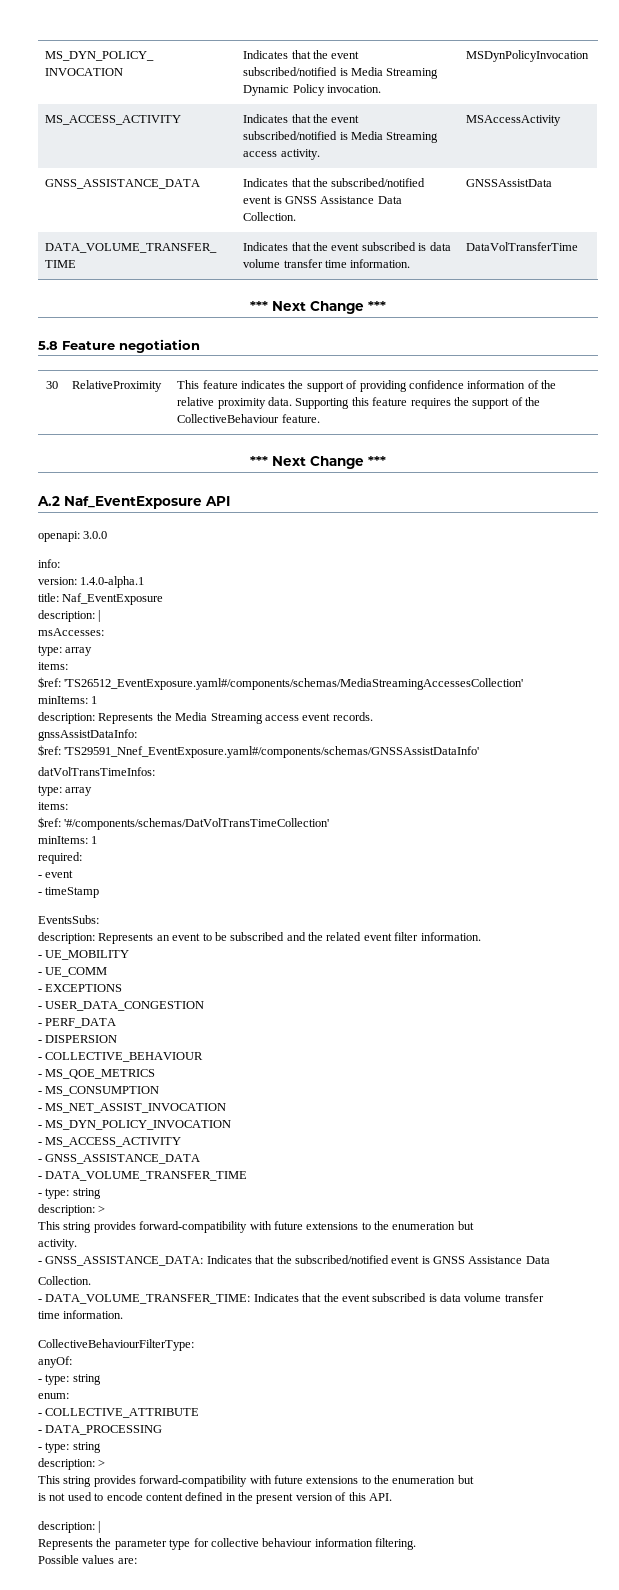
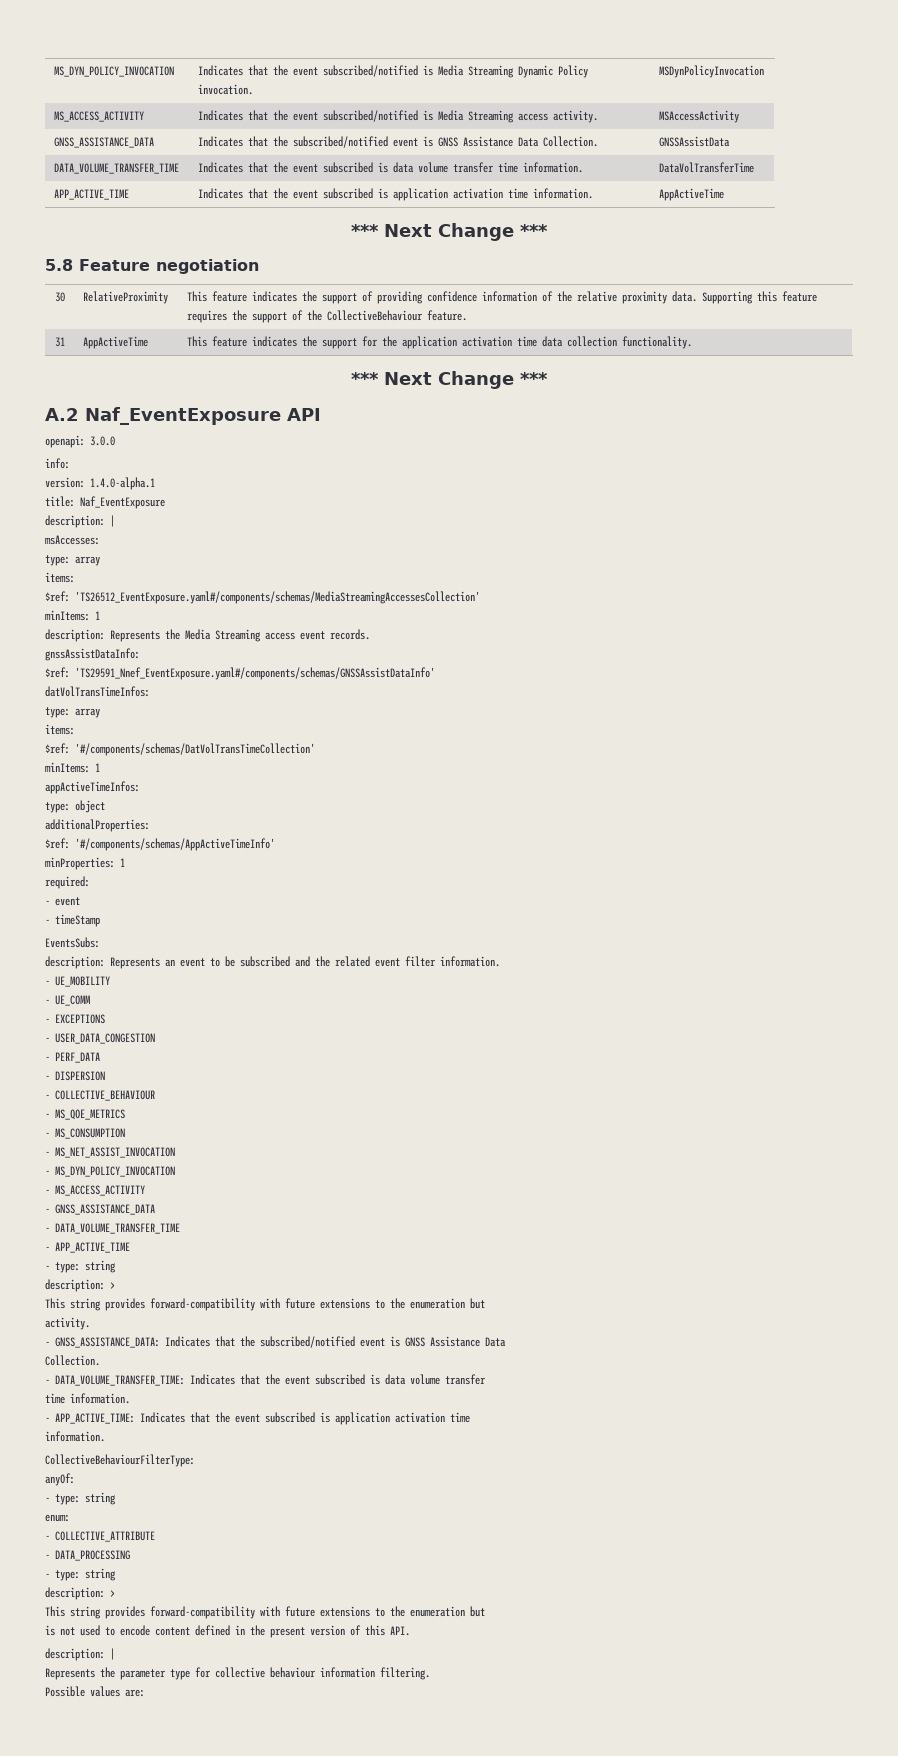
(579, 246) none -> [54,189,130,200] [198,188,594,201] [659,188,725,201] // APP_ACTIVE_TIME | Indicates that the event subscribed is application activation time information. | AppActiveTime
(320, 418) none -> [55,337,65,347] [83,336,149,349] [187,336,693,349] // 31 | AppActiveTime | This feature indicates the support for the application activation time data collection functionality.
(98, 840) none -> [45,781,140,794] [45,800,105,813] [45,819,150,832] [45,838,275,851] [45,857,125,870] // appActiveTimeInfos: // type: object // additionalProperties: // $ref: '#/components/schemas/AppActiveTimeInfo' // minProperties: 1
(248, 1176) none -> [45,1242,130,1253] // - APP_ACTIVE_TIME
(124, 1314) none -> [45,1412,470,1425] [45,1431,105,1442] // - APP_ACTIVE_TIME: Indicates that the event subscribed is application activation time // information.

